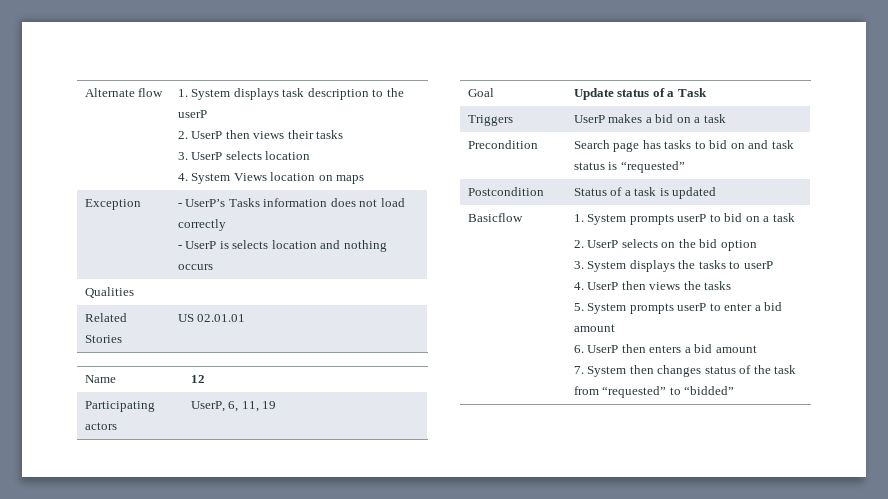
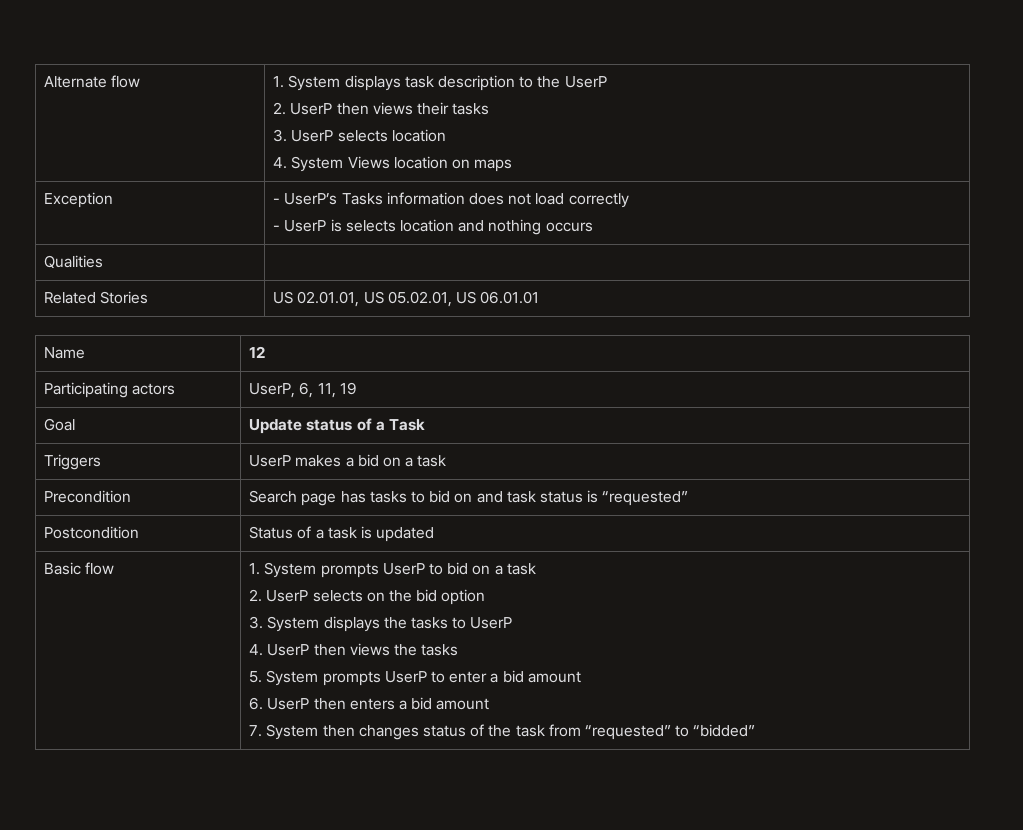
[177,110,207,118] userP -> [564,76,607,88] UserP
[197,314,246,322] 02.01.01 -> [297,291,540,307] 02.01.01, US 05.02.01, US 06.01.01
[467,213,523,222] Basicflow -> [44,562,115,575] Basic flow
[677,214,707,222] userP -> [382,563,425,575] UserP
[743,261,773,269] userP -> [470,617,513,629] UserP
[677,303,707,311] userP -> [384,671,427,683] UserP

